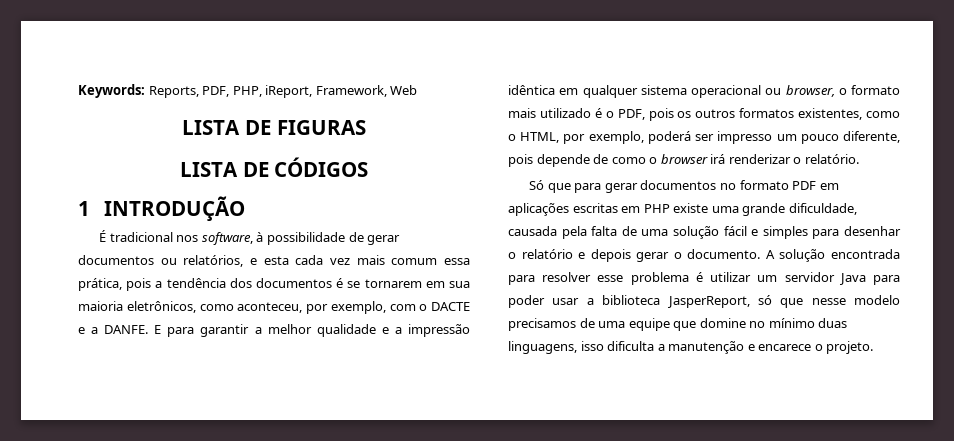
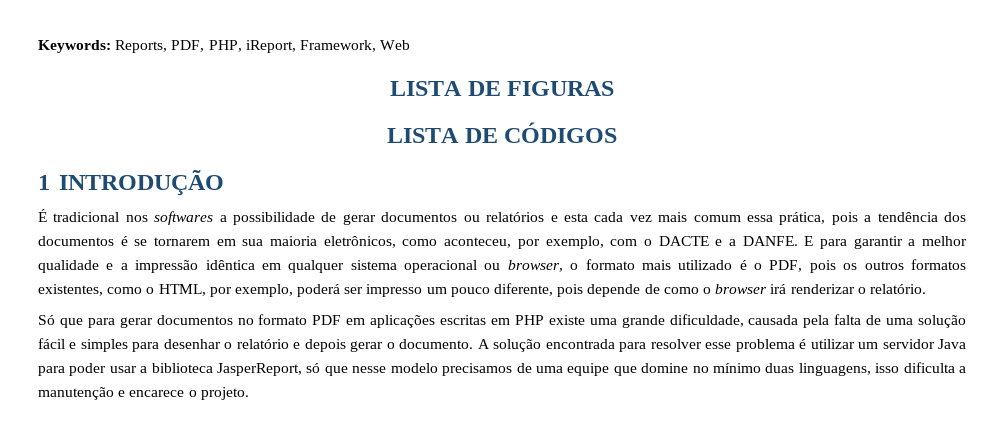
[201,232,264,245] software, à -> [154,211,227,225] softwares a
[183,255,244,267] relatórios, -> [486,212,545,222] relatórios

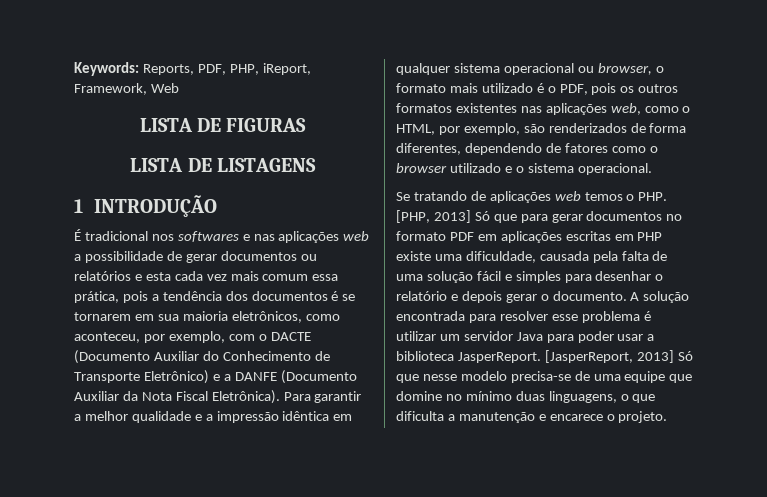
[503,122,617,143] CÓDIGOS -> [216,158,316,172] LISTAGENS
(214, 218) none -> [242,231,370,243] e nas aplicações web
[715,236,847,249] e a DANFE. E para -> [74,350,330,364] [74,370,357,384] [74,390,311,404] (Documento Auxiliar do Conhecimento de Transporte Eletrônico) e a DANFE (Documento Auxiliar da Nota Fiscal Eletrônica). Para
[38,284,103,296] existentes, -> [455,103,641,115] existentes nas aplicações web,
[297,283,926,297] poderá ser impresso um pouco diferente, pois depende de como o browser irá renderizar o relatório. // -> [523,123,687,133] [396,143,658,155] [396,163,652,175] [396,191,668,203] [396,210,471,223] são renderizados de forma diferentes, dependendo de fatores como o browser utilizado e o sistema operacional. // Se tratando de aplicações web temos o PHP. [PHP, 2013]
[621,315,665,328] grande -> (462, 257) none
[217,363,321,376] JasperReport, só -> [457,350,693,363] JasperReport. [JasperReport, 2013] Só
[442,363,513,376] precisamos -> [510,371,571,383] precisa-se
[875,363,900,373] isso -> [620,394,656,403] o que

